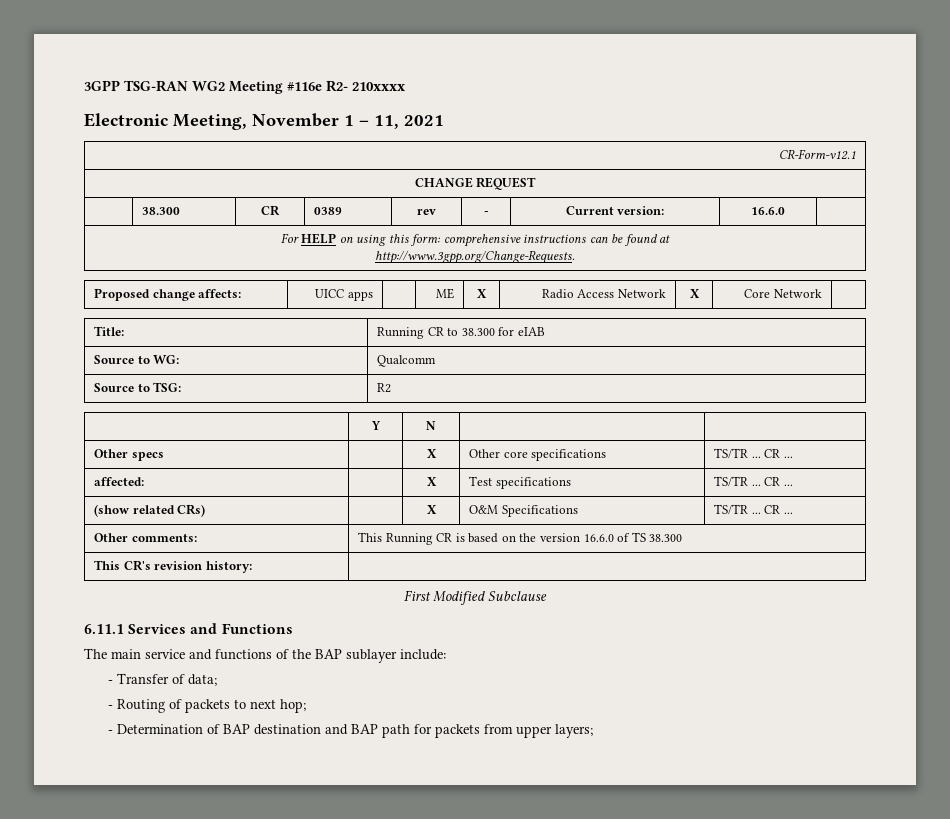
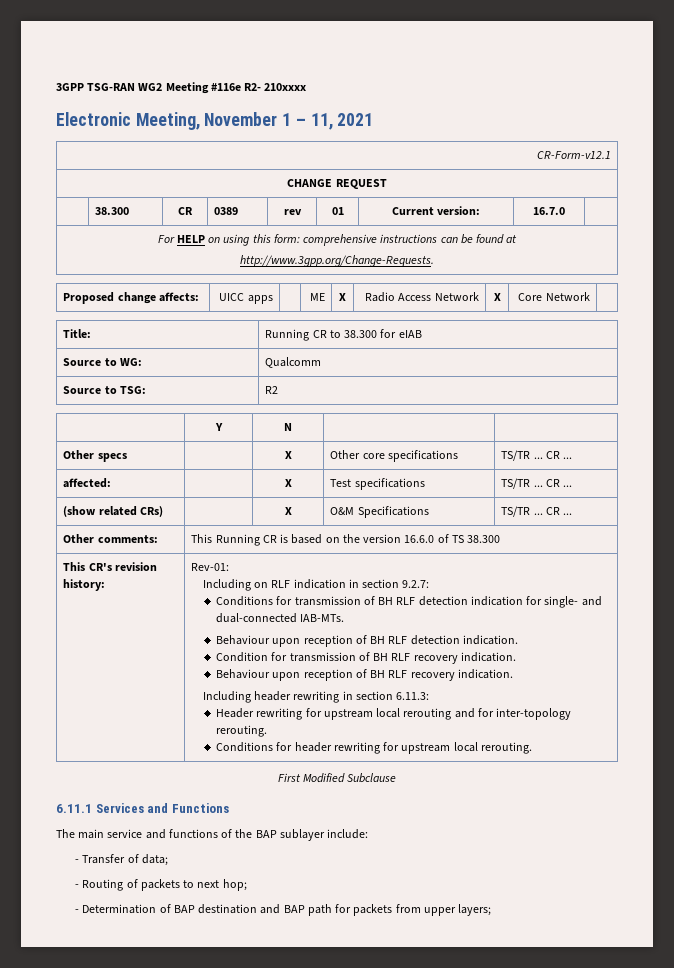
[483,211,489,215] - -> [331,207,344,215] 01
[751,207,785,215] 16.6.0 -> [533,207,565,215] 16.7.0
(252, 567) none -> [191,563,230,571] [202,579,430,591] [216,596,602,608] [216,613,345,623] [216,635,518,647] [216,652,516,664] [216,669,513,681] [202,691,430,703] [216,708,572,720] [216,725,268,737] [216,742,532,754] Rev-01: // Including on RLF indication in section 9.2.7: // Conditions for transmission of BH RLF detection indication for single- and dual-connected IAB-MTs. // Behaviour upon reception of BH RLF detection indication. // Condition for transmission of BH RLF recovery indication. // Behaviour upon reception of BH RLF recovery indication. // Including header rewriting in section 6.11.3: // Header rewriting for upstream local rerouting and for inter-topology rerouting. // Conditions for header rewriting for upstream local rerouting.

